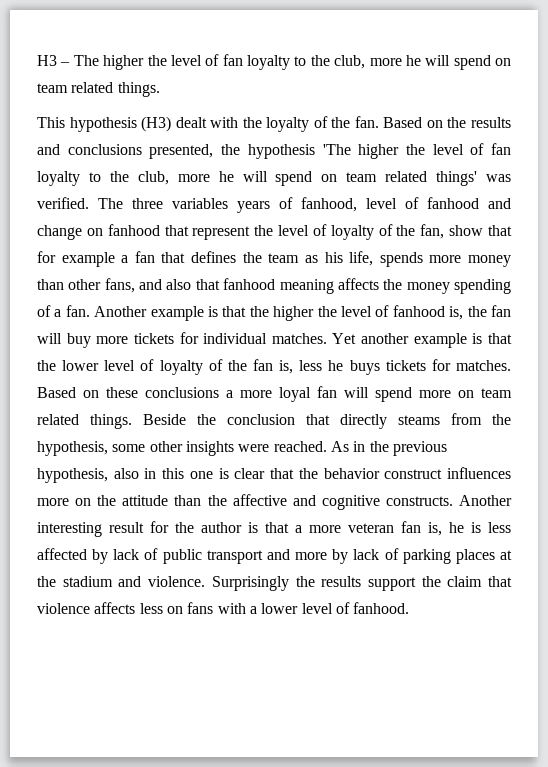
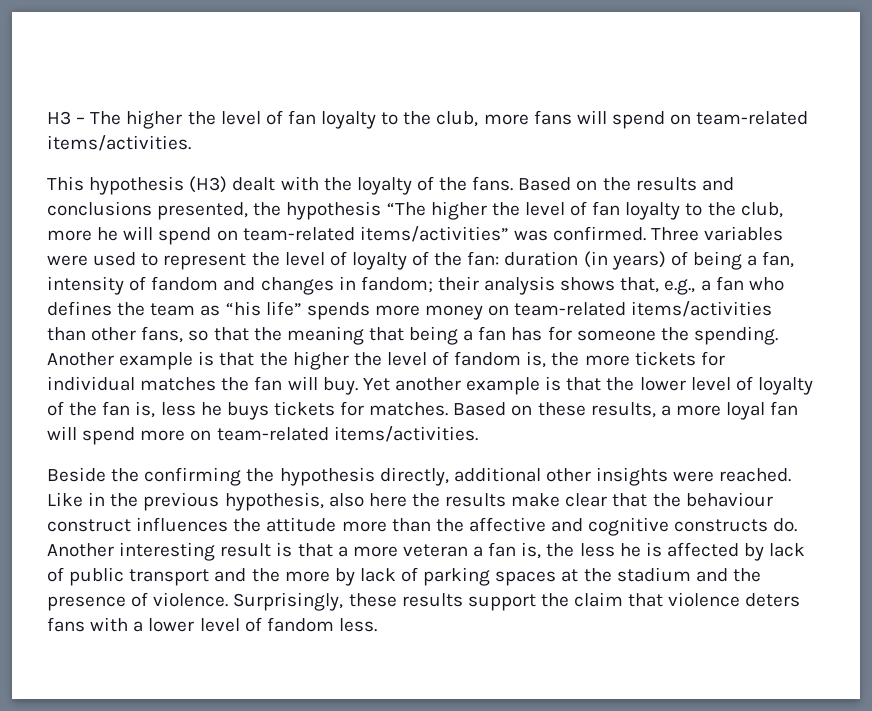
[405,55,511,70] [37,82,160,97] [37,116,512,132] [37,143,511,159] [37,171,512,186] [37,197,511,213] [37,224,189,240] he will spend on team related things. // This hypothesis (H3) dealt with the loyalty of the fan. Based on the results and conclusions presented, the hypothesis 'The higher the level of fan loyalty to the club, more he will spend on team related things' was verified. The three variables years of fanhood, level of fanhood and change on fanhood that -> [533,110,809,129] [47,135,191,151] [47,176,734,195] [47,201,783,220] [47,226,784,245] [47,252,159,266] fans will spend on team-related items/activities. // This hypothesis (H3) dealt with the loyalty of the fans. Based on the results and conclusions presented, the hypothesis “The higher the level of fan loyalty to the club, more he will spend on team-related items/activities” was confirmed. Three variables were used to
[420,224,513,239] [37,251,186,267] fan, show that for example a fan that -> [467,251,795,270] [47,276,784,295] fan: duration (in years) of being a fan, intensity of fandom and changes in fandom; their analysis shows that, e.g., a fan who
[324,251,374,266] his life, -> [225,301,302,316] “his life”
[37,278,512,294] [37,305,90,317] than other fans, and also that fanhood meaning affects the money spending of a fan. -> [488,301,773,317] [47,326,778,345] on team-related items/activities than other fans, so that the meaning that being a fan has for someone the spending.
[392,305,511,320] [37,333,91,348] fanhood is, the fan will buy -> [454,351,580,368] fandom is, the
[271,333,327,344] matches. -> [140,376,358,395] matches the fan will buy.
[145,387,219,398] conclusions -> [590,402,656,418] results,
[481,388,512,398] [37,413,511,429] [37,441,146,456] team related things. Beside the conclusion that directly steams from the hypothesis, some -> [216,426,478,442] [47,467,541,486] team-related items/activities. // Beside the confirming the hypothesis directly, additional
[330,441,349,452] As -> [47,492,83,507] Like
[144,468,229,479] in this one is -> [368,493,561,507] here the results make
[323,468,380,479] behavior -> [685,492,773,507] behaviour
[37,498,92,506] more on -> (229, 524) none
(169, 500) none -> [341,521,387,532] more
[385,496,453,506] constructs. -> [674,518,798,532] constructs do.
[150,521,242,533] for the author -> (272, 550) none
[401,521,442,536] fan is, -> [473,542,615,559] a fan is, the less
[488,522,511,533] less -> (662, 549) none
(290, 554) none -> [251,568,280,582] the
[455,549,495,564] places -> [495,571,557,586] spaces
[148,576,315,591] violence. Surprisingly the -> [732,568,761,582] [47,592,397,611] the presence of violence. Surprisingly, these
[94,602,183,614] affects less on -> [745,593,801,607] deters
[353,602,410,614] fanhood. -> [266,617,377,632] fandom less.

